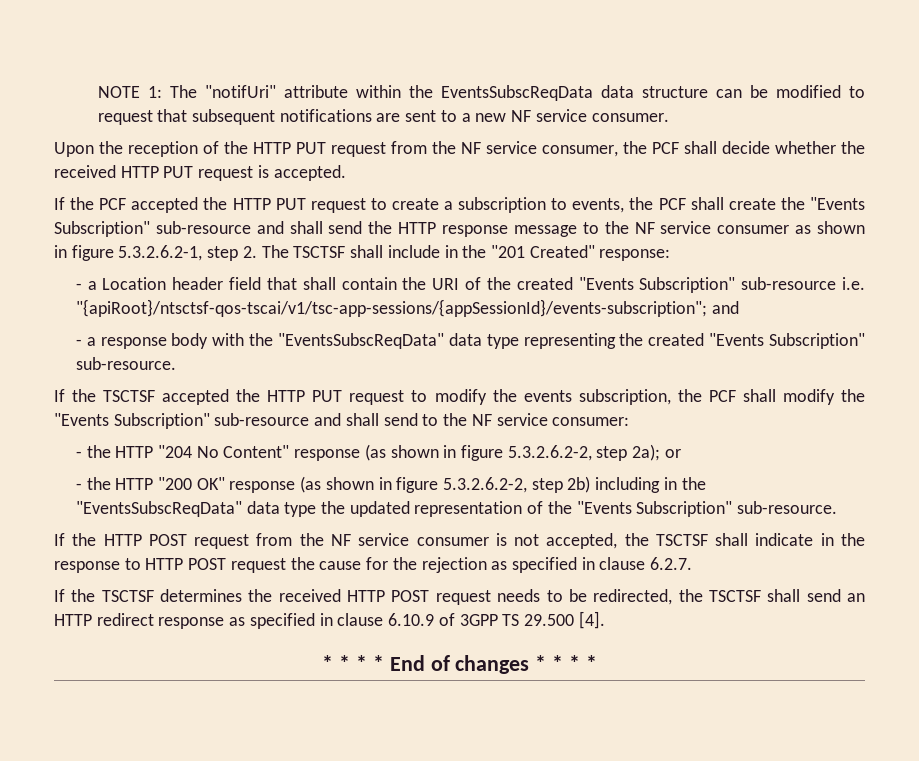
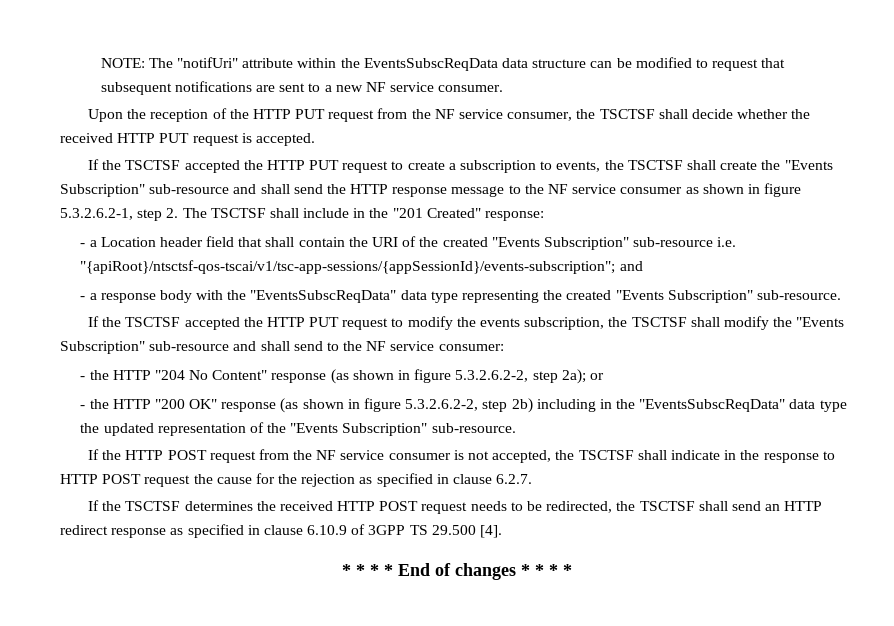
[97,86,162,98] NOTE 1: -> [100,58,145,68] NOTE:
[652,142,679,154] PCF -> [599,109,655,119] TSCTSF
[99,198,127,210] PCF -> [125,160,181,170] TSCTSF
[658,198,686,210] PCF -> [627,160,683,170] TSCTSF
[708,390,736,402] PCF -> [631,317,687,327] TSCTSF

